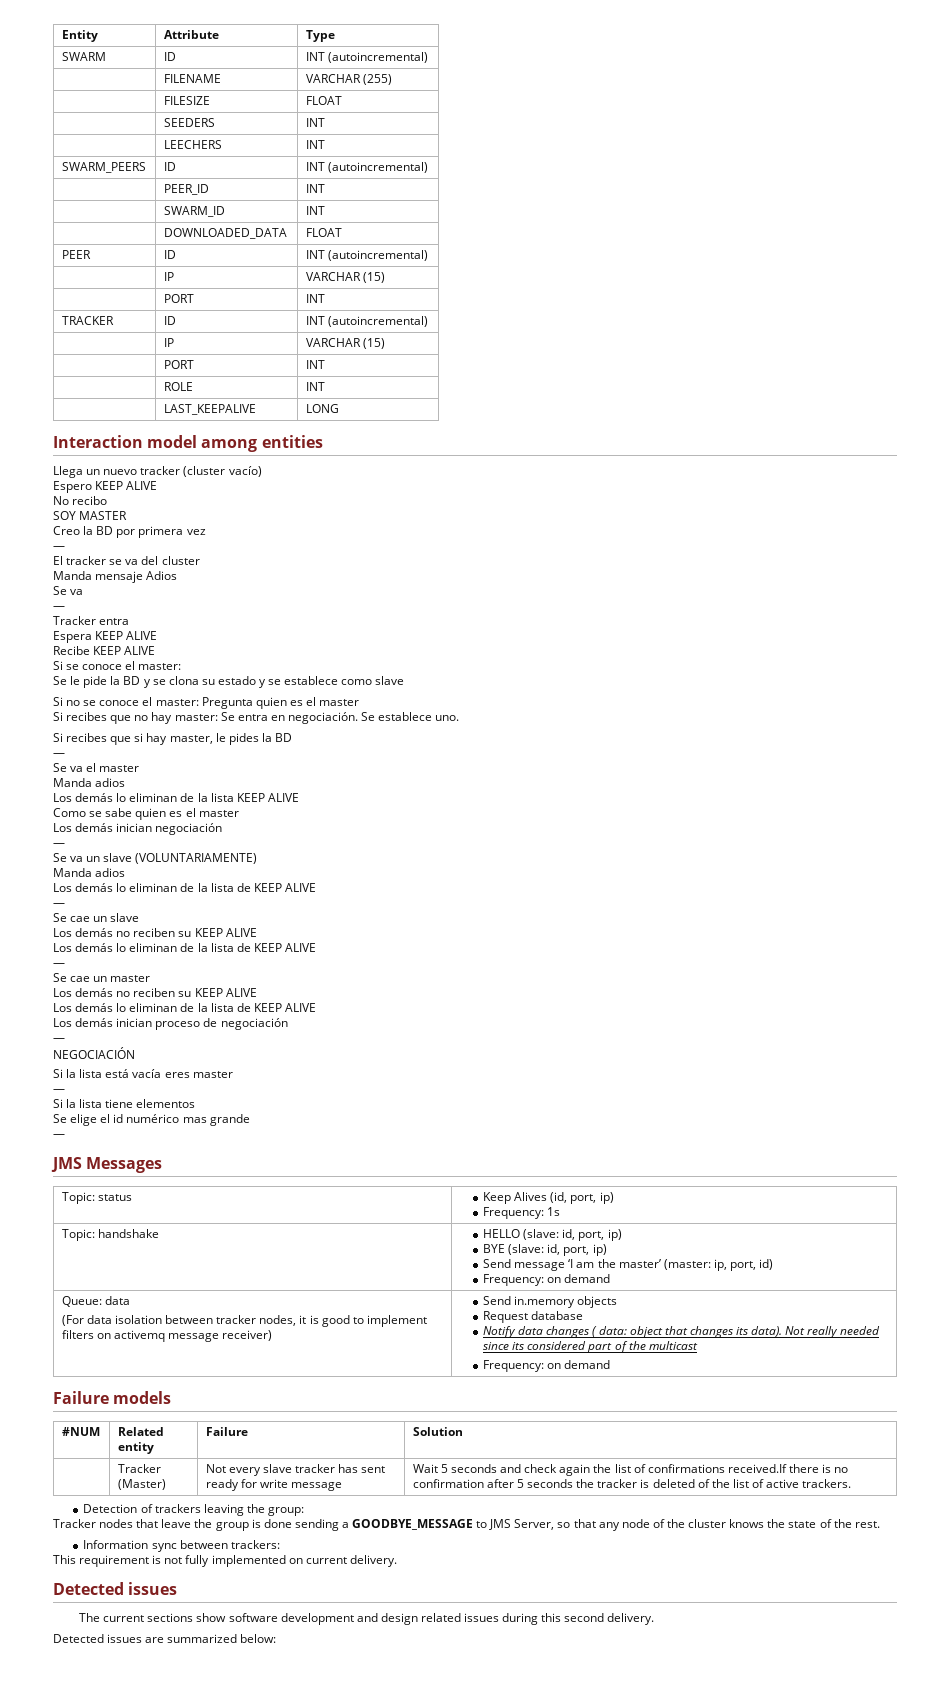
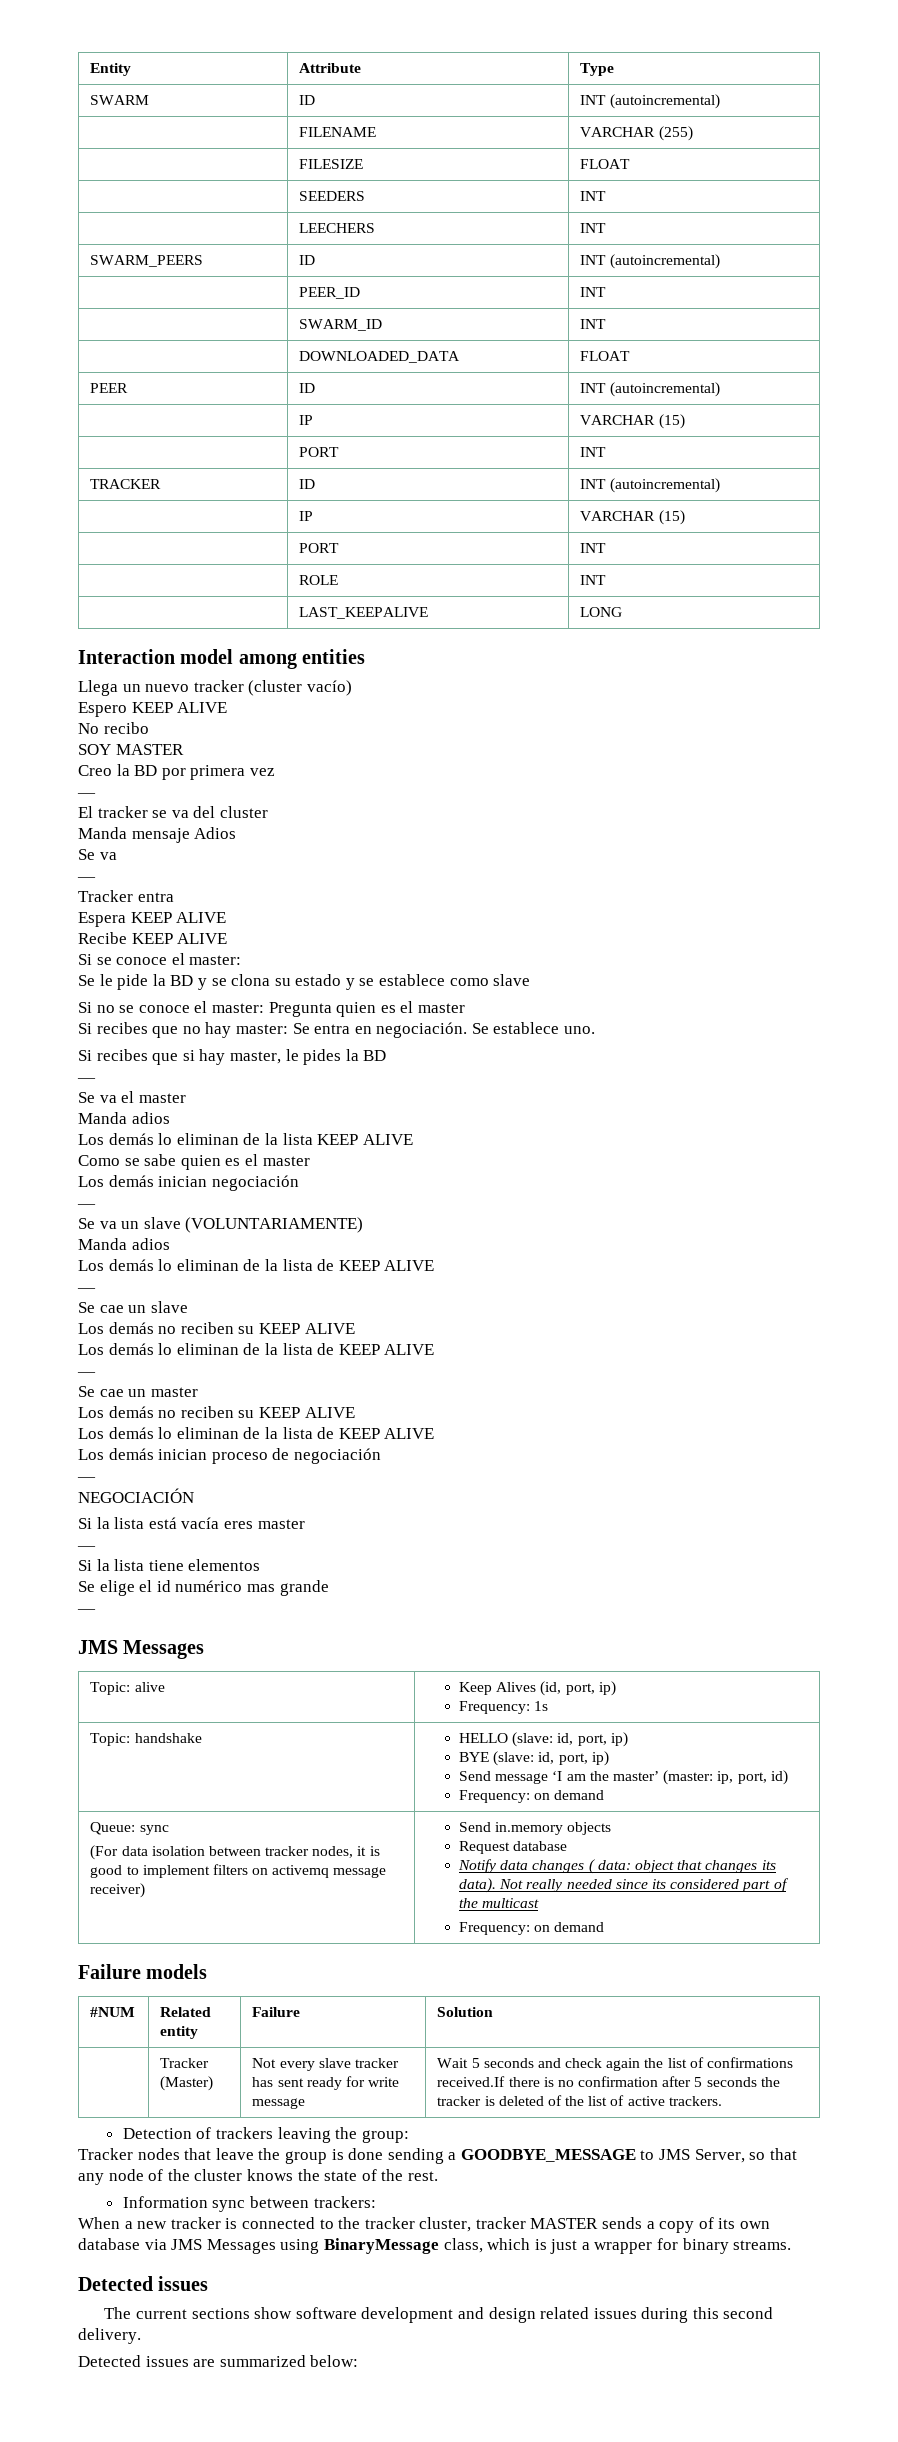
[97,1194,132,1201] status -> [134,1682,165,1692] alive
[104,1296,130,1305] data -> [139,1825,169,1835] sync
[53,1555,397,1567] This requirement is not fully implemented on current delivery. -> [78,2217,771,2233] [78,2238,792,2254] When a new tracker is connected to the tracker cluster, tracker MASTER sends a copy of its own database via JMS Messages using BinaryMessage class, which is just a wrapper for binary streams.

